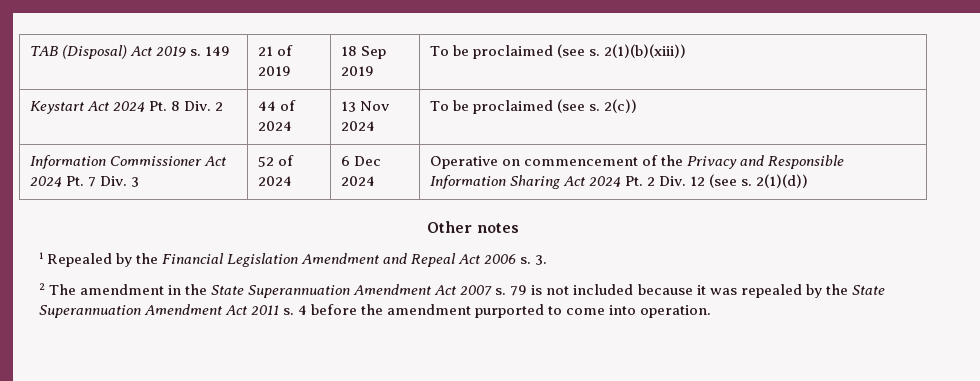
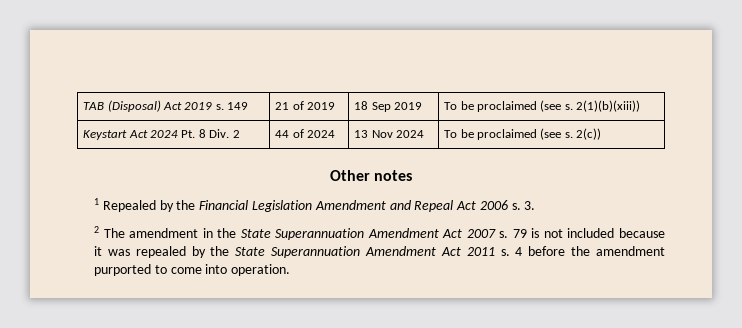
[29,155,226,169] [29,176,139,187] [257,155,294,167] [257,176,292,186] [340,156,381,166] [340,176,375,186] [429,155,845,169] [429,174,809,189] // Information Commissioner Act 2024 Pt. 7 Div. 3 | 52 of 2024 | 6 Dec 2024 | Operative on commencement of the Privacy and Responsible Information Sharing Act 2024 Pt. 2 Div. 12 (see s. 2(1)(d)) -> (602, 134) none

